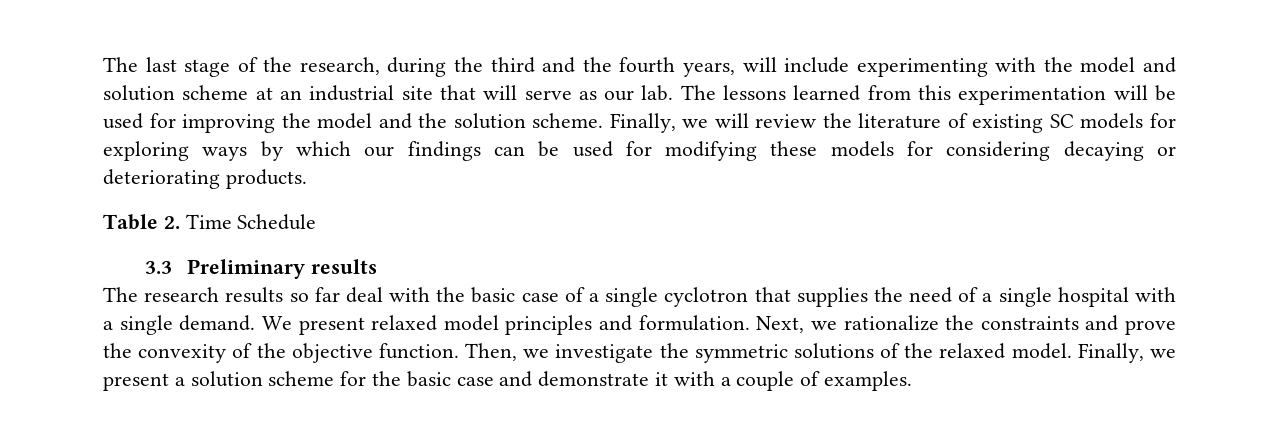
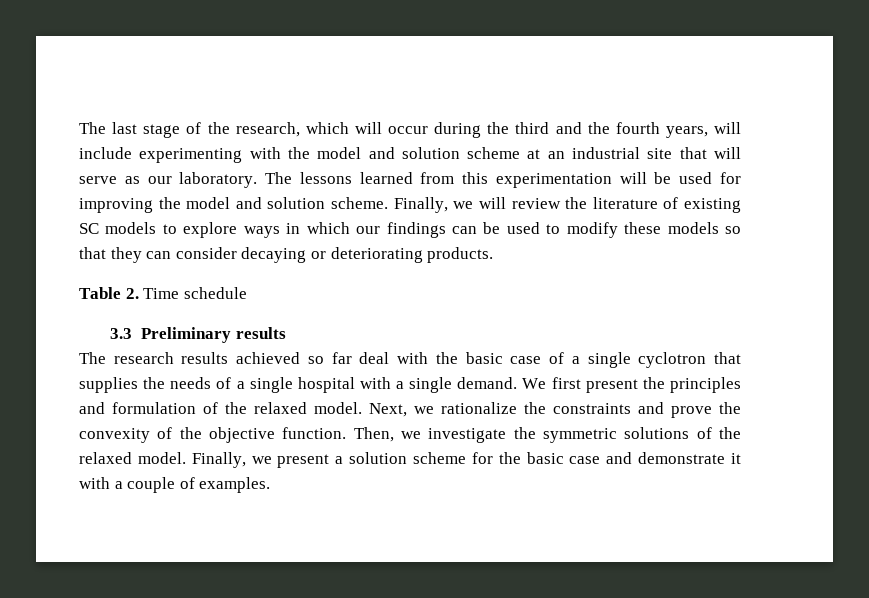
(380, 66) none -> [305,122,428,134] which will occur
[641,85,674,101] lab. -> [179,172,258,188] laboratory.
[418,113,448,128] the -> (262, 203) none
[1149,113,1176,128] [103,141,283,161] for exploring ways by -> [162,222,301,238] to explore ways in
[625,141,1051,161] for modifying these models for considering -> [546,222,741,238] [79,247,237,263] to modify these models so that they can consider
[237,214,317,230] Schedule -> [183,287,247,299] schedule
(284, 295) none -> [236,352,301,364] achieved
[909,287,953,303] need -> [170,377,212,389] needs
[298,315,750,335] present relaxed model principles and formulation. -> [551,377,741,393] [79,402,362,414] first present the principles and formulation of the relaxed model.

